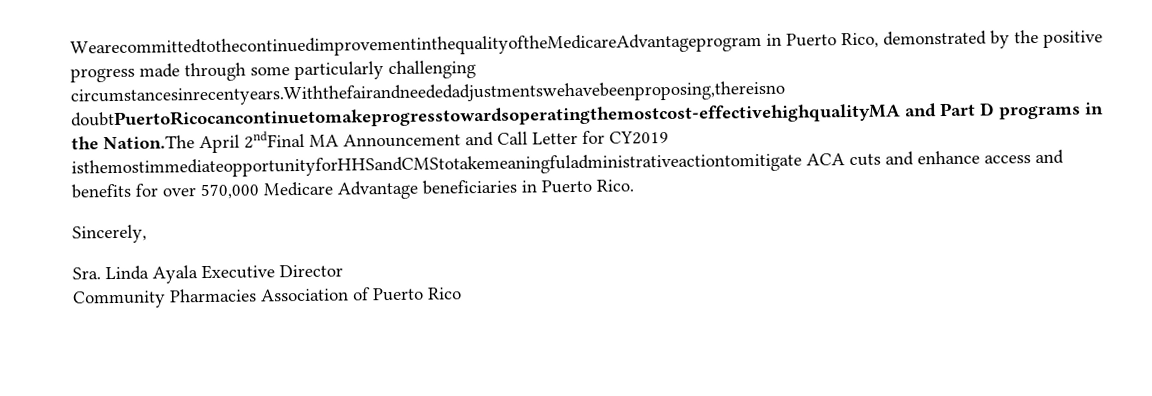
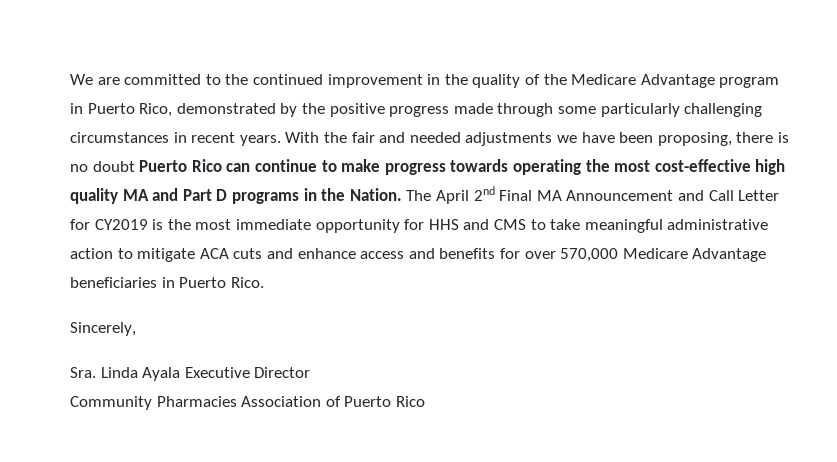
[69,32,762,59] WearecommittedtothecontinuedimprovementinthequalityoftheMedicareAdvantageprogram -> [70,74,780,88] We are committed to the continued improvement in the quality of the Medicare Advantage program
[69,80,901,130] circumstancesinrecentyears.Withthefairandneededadjustmentswehavebeenproposing,thereisno doubtPuertoRicocancontinuetomakeprogresstowardsoperatingthemostcost-effectivehighqualityMA -> [70,132,789,146] [70,159,786,175] [70,188,149,204] circumstances in recent years. With the fair and needed adjustments we have been proposing, there is no doubt Puerto Rico can continue to make progress towards operating the most cost-effective high quality MA
[102,130,305,154] Nation.The April 2ndFinal -> [349,186,533,204] Nation. The April 2nd Final
[70,152,802,179] isthemostimmediateopportunityforHHSandCMStotakemeaningfuladministrativeactiontomitigate -> [152,219,769,233] [70,248,196,262] is the most immediate opportunity for HHS and CMS to take meaningful administrative action to mitigate

